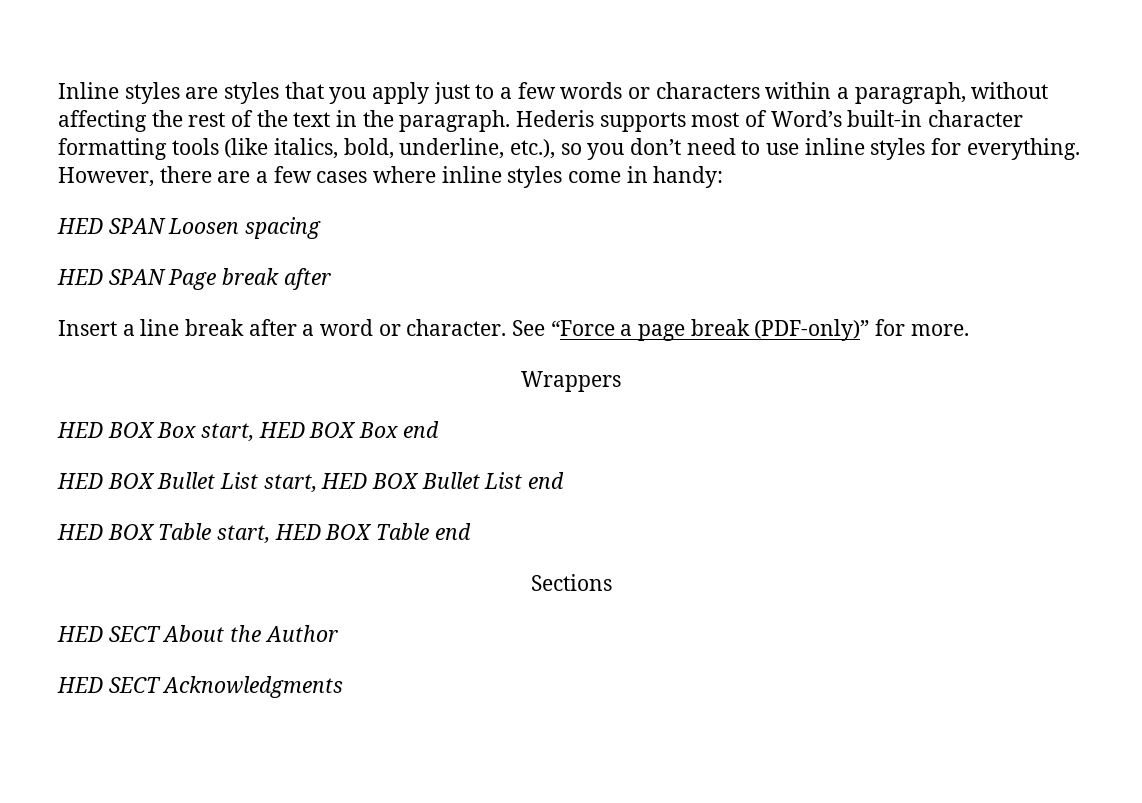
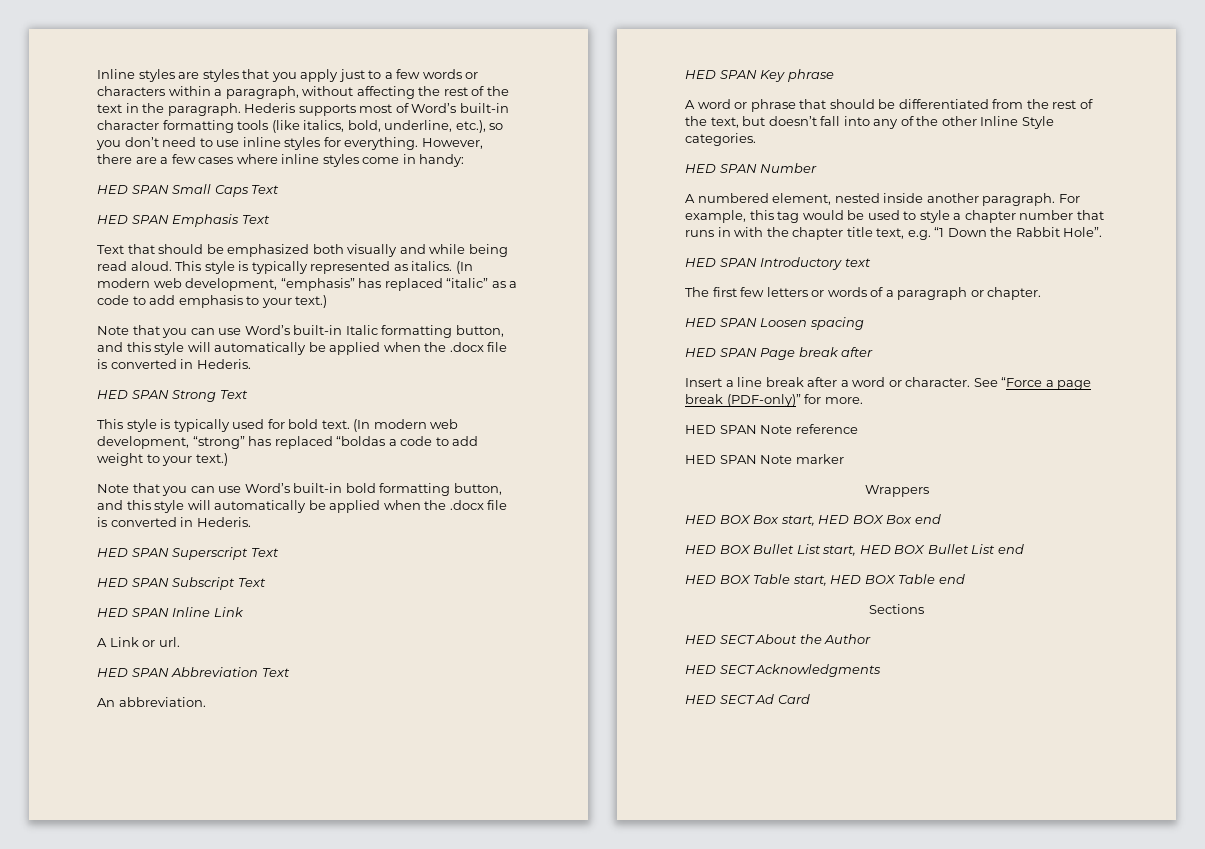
(724, 177) none -> [97,184,280,197] [97,214,270,227] [97,244,508,257] [97,261,473,274] [97,278,518,291] [97,295,328,308] [97,325,504,338] [97,342,508,355] [97,359,251,369] [97,390,248,402] [97,419,459,432] [97,436,479,449] [97,453,228,466] [97,483,502,496] [97,500,508,513] [97,517,251,527] [97,547,279,560] [97,577,266,590] [97,607,244,617] [97,637,180,647] [97,667,290,677] [97,697,206,707] [685,69,834,82] [685,99,1093,112] [685,116,1054,129] [685,133,756,146] [685,163,818,173] [685,193,1080,206] [685,210,1104,223] [685,227,1103,240] [685,257,871,270] [685,287,1042,300] // HED SPAN Small Caps Text // HED SPAN Emphasis Text // Text that should be emphasized both visually and while being read aloud. This style is typically represented as italics. (In modern web development, “emphasis” has replaced “italic” as a code to add emphasis to your text.) // Note that you can use Word’s built-in Italic formatting button, and this style will automatically be applied when the .docx file is converted in Hederis. // HED SPAN Strong Text // This style is typically used for bold text. (In modern web development, “strong” has replaced “boldas a code to add weight to your text.) // Note that you can use Word’s built-in bold formatting button, and this style will automatically be applied when the .docx file is converted in Hederis. // HED SPAN Superscript Text // HED SPAN Subscript Text // HED SPAN Inline Link // A Link or url. // HED SPAN Abbreviation Text // An abbreviation. // HED SPAN Key phrase // A word or phrase that should be differentiated from the rest of the text, but doesn’t fall into any of the other Inline Style categories. // HED SPAN Number // A numbered element, nested inside another paragraph. For example, this tag would be used to style a chapter number that runs in with the chapter title text, e.g. “1 Down the Rabbit Hole”. // HED SPAN Introductory text // The first few letters or words of a paragraph or chapter.
(969, 330) none -> [685,424,858,434] [685,454,844,464] // HED SPAN Note reference // HED SPAN Note marker
(344, 687) none -> [685,694,810,704] // HED SECT Ad Card

